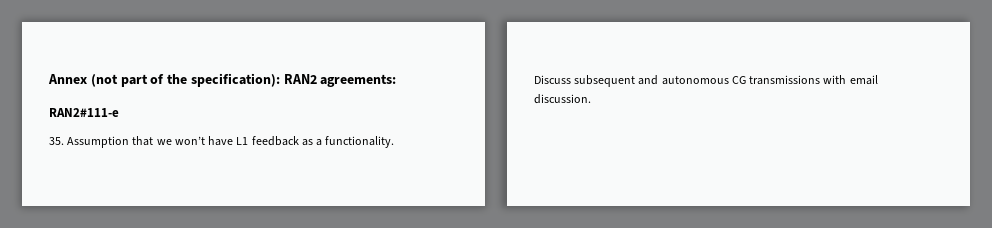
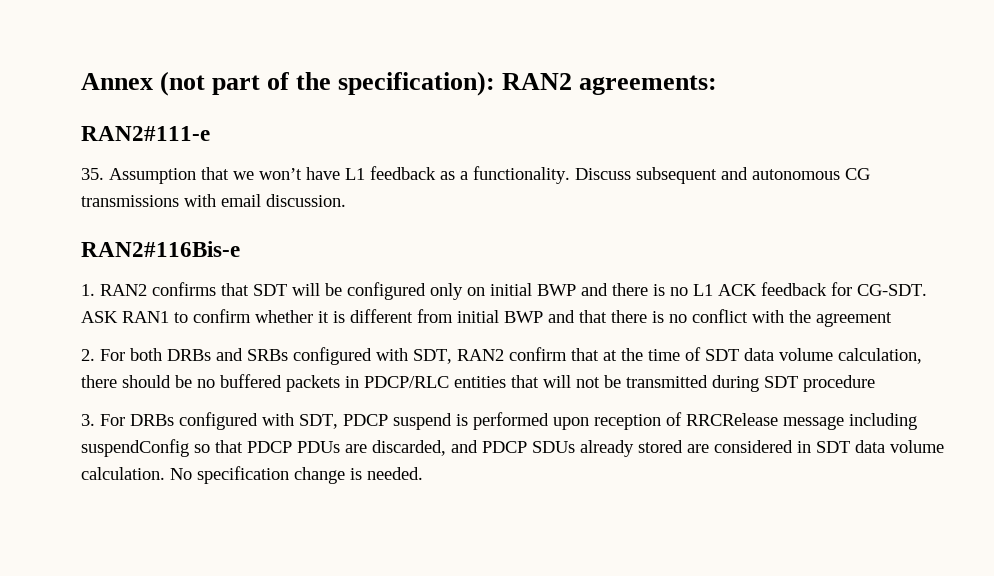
(591, 99) none -> [81,241,240,257] [81,282,927,300] [81,309,892,327] [81,347,922,365] [81,374,875,392] [81,412,917,430] [81,439,944,457] [81,466,423,484] // RAN2#116Bis-e // 1. RAN2 confirms that SDT will be configured only on initial BWP and there is no L1 ACK feedback for CG-SDT. ASK RAN1 to confirm whether it is different from initial BWP and that there is no conflict with the agreement // 2. For both DRBs and SRBs configured with SDT, RAN2 confirm that at the time of SDT data volume calculation, there should be no buffered packets in PDCP/RLC entities that will not be transmitted during SDT procedure // 3. For DRBs configured with SDT, PDCP suspend is performed upon reception of RRCRelease message including suspendConfig so that PDCP PDUs are discarded, and PDCP SDUs already stored are considered in SDT data volume calculation. No specification change is needed.

